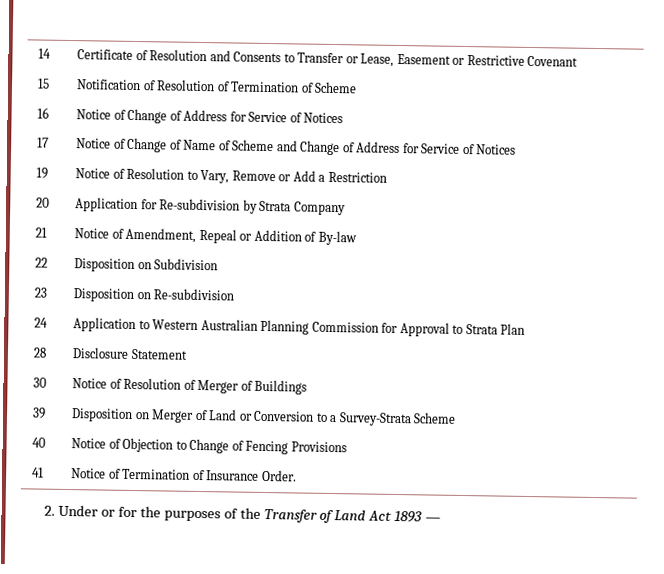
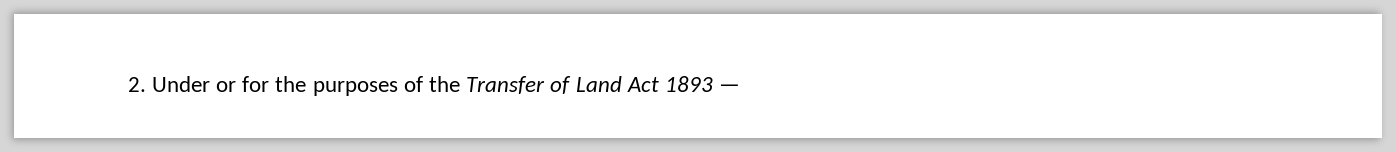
[38,48,52,59] [77,49,579,67] [37,78,51,89] [76,79,358,94] [37,107,50,119] [76,108,344,124] [37,137,50,148] [76,137,517,156] [36,167,49,179] [75,167,387,184] [36,197,51,208] [75,197,346,216] [35,227,48,238] [74,227,357,246] [35,257,49,268] [74,258,219,273] [34,287,48,298] [73,288,235,303] [34,317,49,328] [73,317,526,337] [33,347,48,358] [72,347,188,360] [33,377,48,388] [72,377,308,395] [32,407,47,419] [71,408,457,427] [32,437,47,448] [71,437,347,455] [32,467,45,478] [71,468,297,482] 14 | Certificate of Resolution and Consents to Transfer or Lease, Easement or Restrictive Covenant // 15 | Notification of Resolution of Termination of Scheme // 16 | Notice of Change of Address for Service of Notices // 17 | Notice of Change of Name of Scheme and Change of Address for Service of Notices // 19 | Notice of Resolution to Vary, Remove or Add a Restriction // 20 | Application for Re-subdivision by Strata Company // 21 | Notice of Amendment, Repeal or Addition of By-law // 22 | Disposition on Subdivision // 23 | Disposition on Re-subdivision // 24 | Application to Western Australian Planning Commission for Approval to Strata Plan // 28 | Disclosure Statement // 30 | Notice of Resolution of Merger of Buildings // 39 | Disposition on Merger of Land or Conversion to a Survey-Strata Scheme // 40 | Notice of Objection to Change of Fencing Provisions // 41 | Notice of Termination of Insurance Order. // -> (127, 84) none

